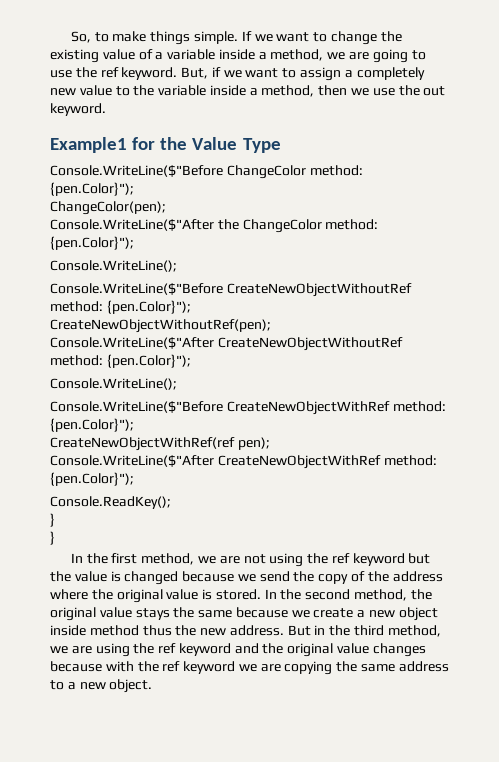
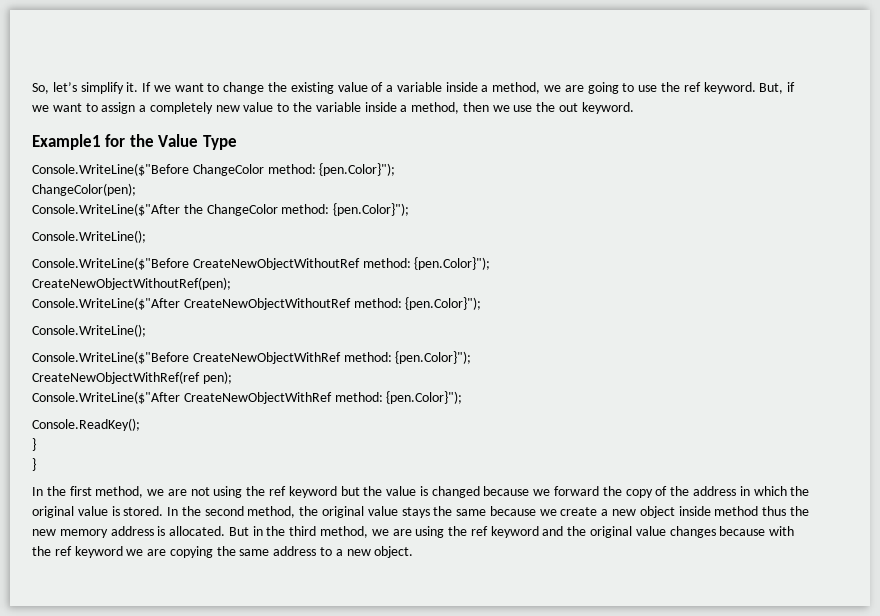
[94,31,238,45] to make things simple. -> [52,82,139,94] let’s simplify it.
[259,571,290,582] send -> [554,486,600,496] forward
[50,589,88,600] where -> [739,486,787,496] in which
[229,625,284,636] address. -> [59,526,226,538] memory address is allocated.

